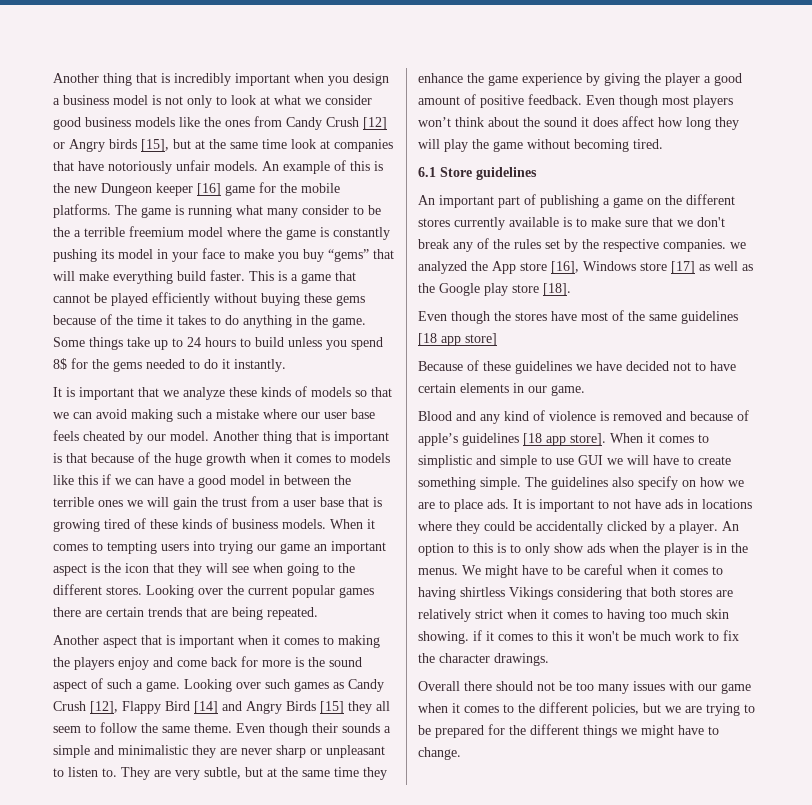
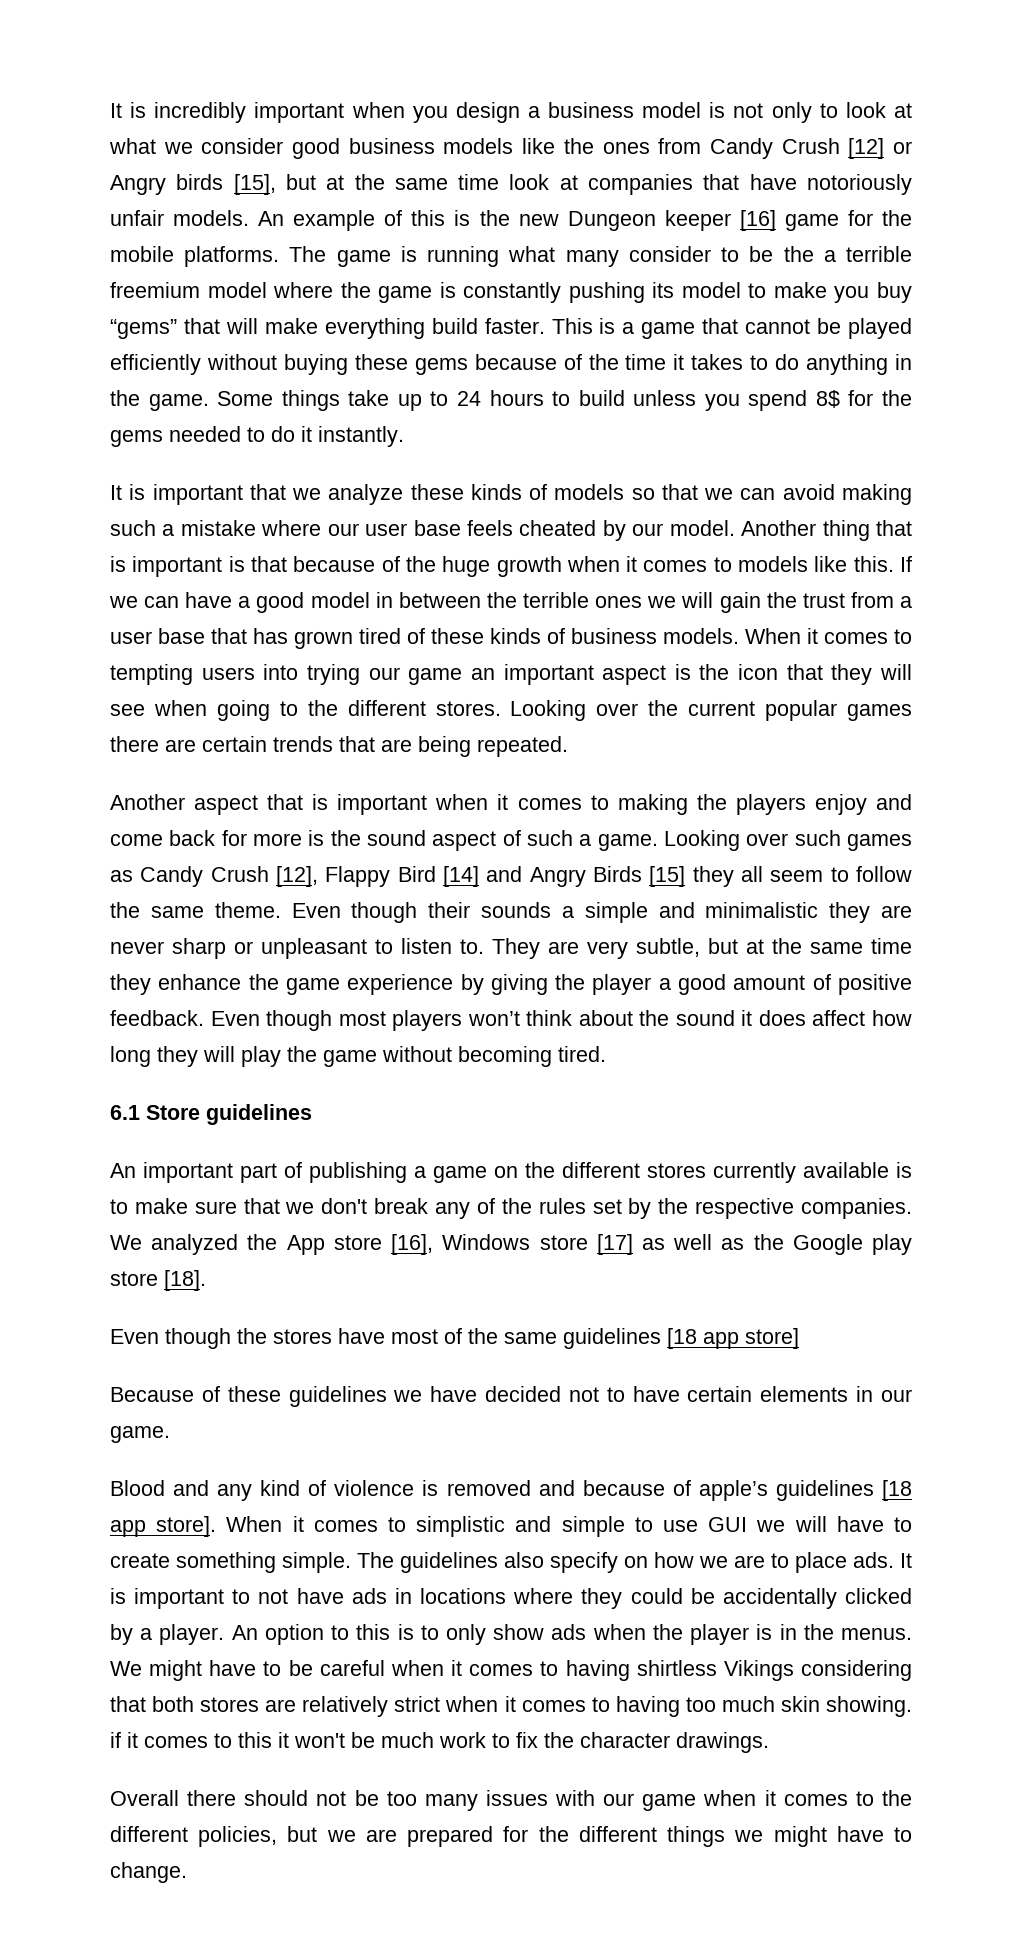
[53,73,157,86] Another thing that -> [110,103,122,118] It
[157,248,225,262] in your face -> (741, 290) none
[78,474,111,485] this if -> [853,556,912,572] this. If
[373,497,382,507] [53,519,100,532] is growing -> [253,628,353,649] has grown
[730,242,746,249] we -> [110,1235,142,1250] We
[706,703,755,716] [418,725,431,735] trying to be -> (397, 1835) none

